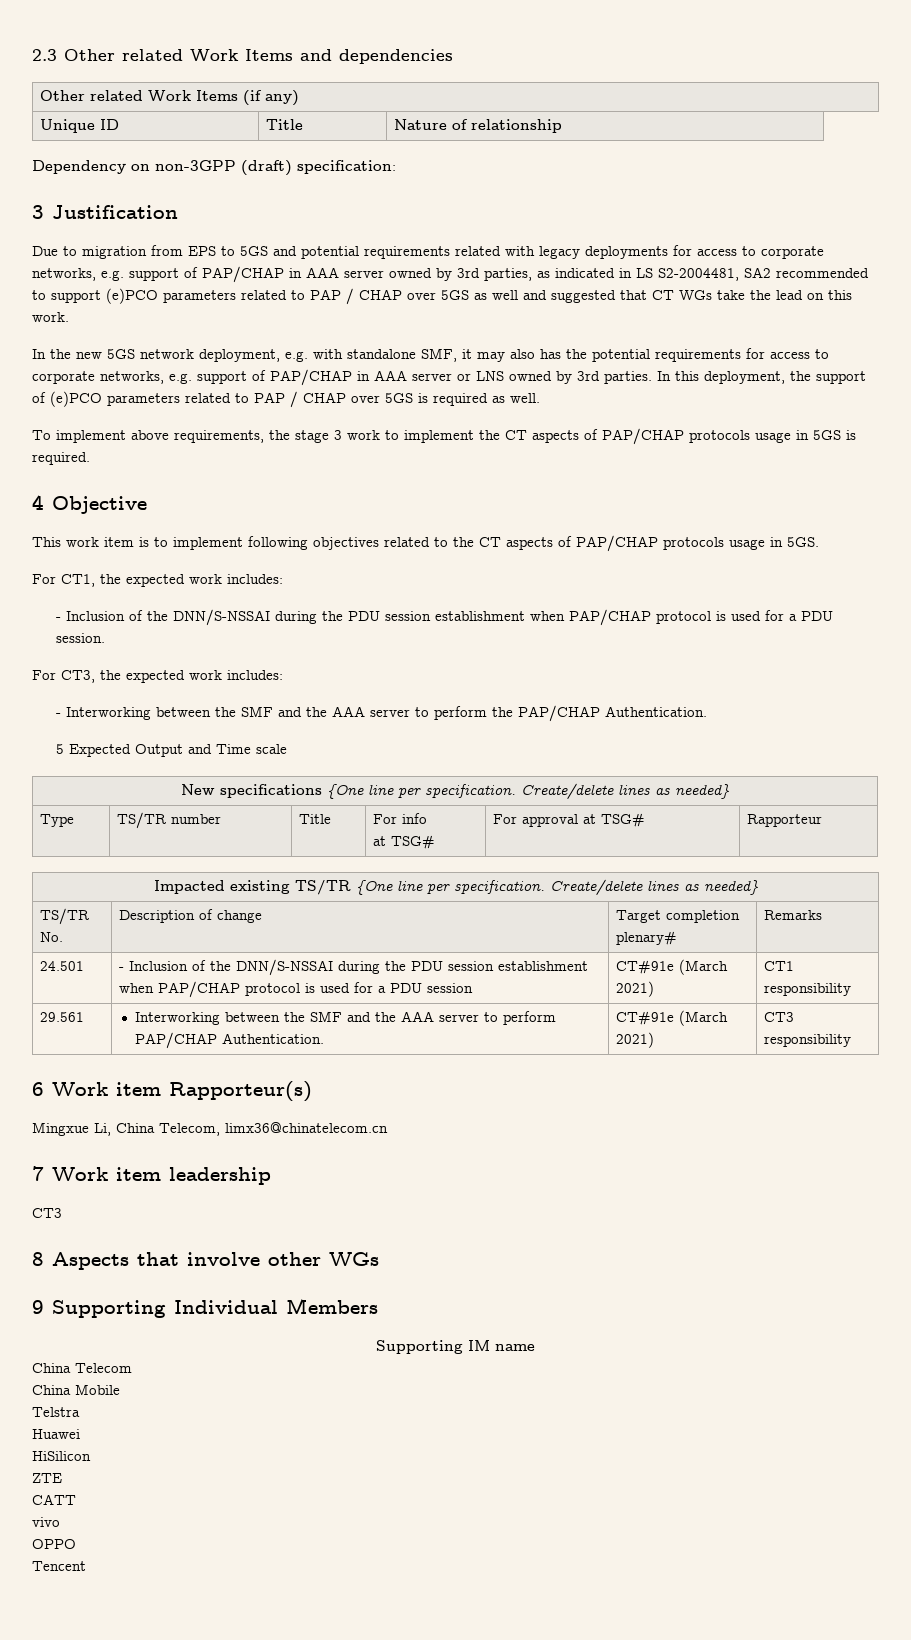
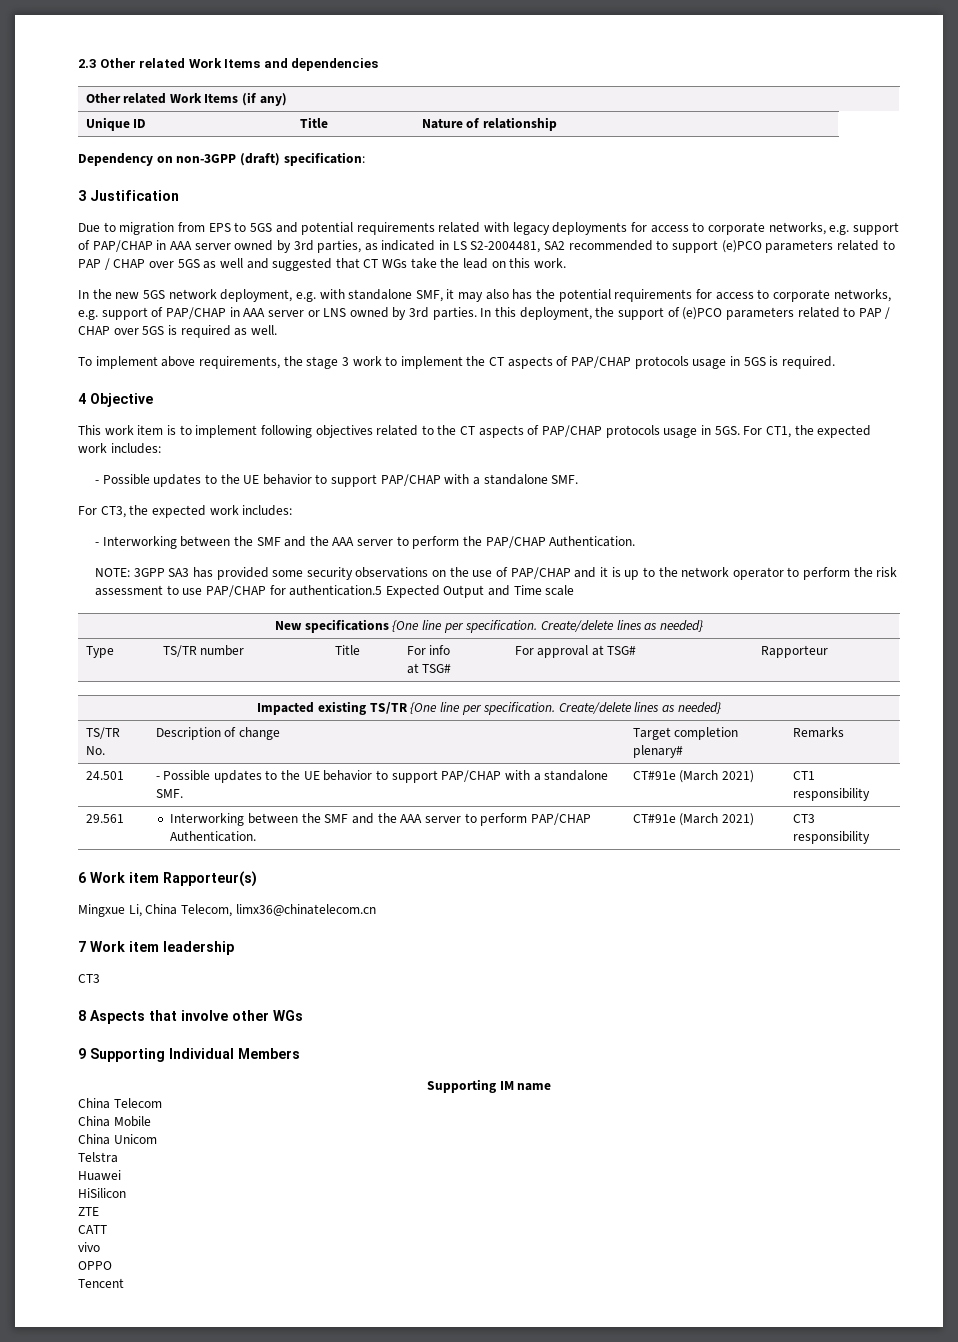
(819, 542) // -> (740, 430) none
[65,609,833,626] [55,633,105,643] Inclusion of the DNN/S-NSSAI during the PDU session establishment when PAP/CHAP protocol is used for a PDU session. -> [102,474,579,487] Possible updates to the UE behavior to support PAP/CHAP with a standalone SMF.
[55,744,64,754] 5 -> [94,567,898,580] [94,585,383,597] NOTE: 3GPP SA3 has provided some security observations on the use of PAP/CHAP and it is up to the network operator to perform the risk assessment to use PAP/CHAP for authentication.5
[128,959,588,976] [118,981,473,998] Inclusion of the DNN/S-NSSAI during the PDU session establishment when PAP/CHAP protocol is used for a PDU session -> [163,770,609,783] [155,789,183,798] Possible updates to the UE behavior to support PAP/CHAP with a standalone SMF.
(120, 1389) none -> [78,1134,157,1145] // China Unicom

